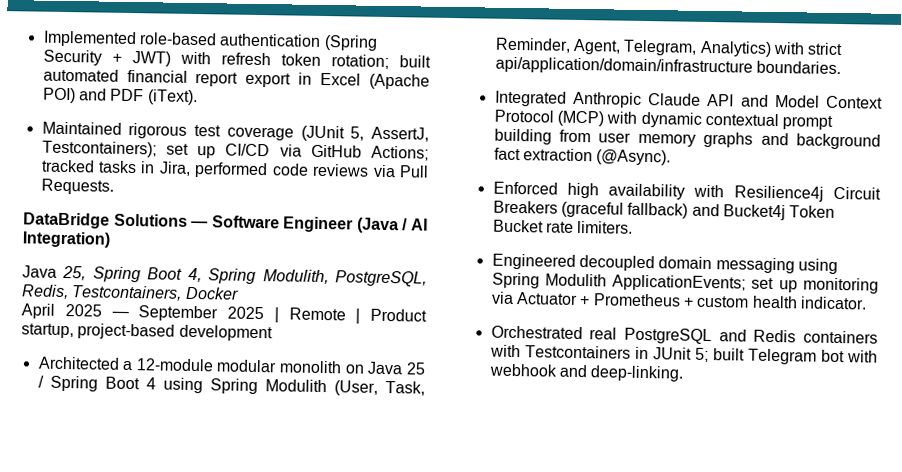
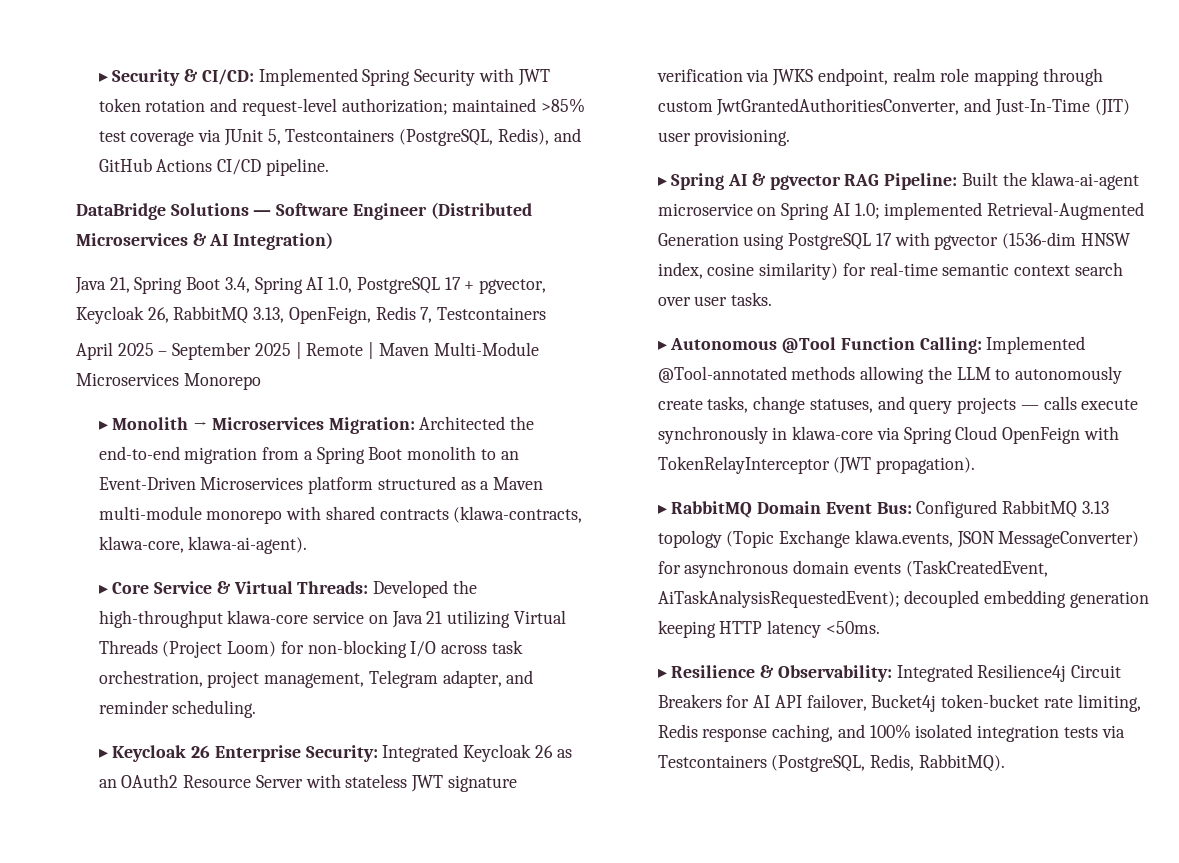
[42,30,378,51] [42,49,431,70] [42,68,430,90] [42,87,198,106] [41,121,429,142] [41,140,429,161] [40,159,430,179] [40,178,114,195] Implemented role-based authentication (Spring Security + JWT) with refresh token rotation; built automated financial report export in Excel (Apache POI) and PDF (iText). // Maintained rigorous test coverage (JUnit 5, AssertJ, Testcontainers); set up CI/CD via GitHub Actions; tracked tasks in Jira, performed code reviews via Pull Requests. -> [98,68,550,86] [98,98,586,116] [98,128,581,146] [98,158,329,176] ▸ Security & CI/CD: Implemented Spring Security with JWT token rotation and request-level authorization; maintained >85% test coverage via JUnit 5, Testcontainers (PostgreSQL, Redis), and GitHub Actions CI/CD pipeline.
[356,217,409,234] (Java / -> [430,202,532,219] [76,233,207,246] (Distributed Microservices &
[62,265,427,287] [21,284,239,301] 25, Spring Boot 4, Spring Modulith, PostgreSQL, Redis, Testcontainers, Docker -> [109,277,546,294] [76,306,547,324] 21, Spring Boot 3.4, Spring AI 1.0, PostgreSQL 17 + pgvector, Keycloak 26, RabbitMQ 3.13, OpenFeign, Redis 7, Testcontainers
[111,311,129,318] — -> [158,351,168,356] –
[370,308,427,322] [21,323,273,342] [37,356,426,375] [37,375,426,396] [494,37,844,57] [494,56,841,76] [494,90,883,109] [493,109,834,130] [493,128,881,150] [493,147,672,166] [492,181,881,202] [492,200,836,221] [492,219,634,234] [491,253,838,275] [491,272,879,294] [490,291,867,310] [490,325,878,345] [489,344,878,365] [488,363,684,382] Product startup, project-based development // Architected a 12-module modular monolith on Java 25 / Spring Boot 4 using Spring Modulith (User, Task, Reminder, Agent, Telegram, Analytics) with strict api/application/domain/infrastructure boundaries. // Integrated Anthropic Claude API and Model Context Protocol (MCP) with dynamic contextual prompt building from user memory graphs and background fact extraction (@Async). // Enforced high availability with Resilience4j Circuit Breakers (graceful fallback) and Bucket4j Token Bucket rate limiters. // Engineered decoupled domain messaging using Spring Modulith ApplicationEvents; set up monitoring via Actuator + Prometheus + custom health indicator. // Orchestrated real PostgreSQL and Redis containers with Testcontainers in JUnit 5; built Telegram bot with webhook and deep-linking. -> [378,342,539,356] [76,373,261,390] [98,416,535,434] [98,446,519,464] [98,476,544,494] [98,506,583,524] [98,536,308,554] [98,580,477,598] [98,610,566,628] [98,640,523,658] [98,670,534,688] [98,700,257,718] [98,744,572,762] [98,774,517,792] [656,68,1103,86] [657,98,1130,116] [657,129,791,146] [657,172,1140,190] [657,202,1145,220] [657,232,1130,250] [657,262,1123,280] [657,292,773,306] [657,336,1086,354] [657,366,1123,384] [657,396,1139,414] [657,426,1119,444] [657,456,976,474] [657,500,1109,518] [657,530,1140,548] [657,560,1048,578] [657,590,1149,608] [657,620,880,638] [657,664,1122,682] [657,694,1141,712] [657,724,1125,742] [657,754,1005,772] Maven Multi-Module Microservices Monorepo // ▸ Monolith → Microservices Migration: Architected the end-to-end migration from a Spring Boot monolith to an Event-Driven Microservices platform structured as a Maven multi-module monorepo with shared contracts (klawa-contracts, klawa-core, klawa-ai-agent). // ▸ Core Service & Virtual Threads: Developed the high-throughput klawa-core service on Java 21 utilizing Virtual Threads (Project Loom) for non-blocking I/O across task orchestration, project management, Telegram adapter, and reminder scheduling. // ▸ Keycloak 26 Enterprise Security: Integrated Keycloak 26 as an OAuth2 Resource Server with stateless JWT signature verification via JWKS endpoint, realm role mapping through custom JwtGrantedAuthoritiesConverter, and Just-In-Time (JIT) user provisioning. // ▸ Spring AI & pgvector RAG Pipeline: Built the klawa-ai-agent microservice on Spring AI 1.0; implemented Retrieval-Augmented Generation using PostgreSQL 17 with pgvector (1536-dim HNSW index, cosine similarity) for real-time semantic context search over user tasks. // ▸ Autonomous @Tool Function Calling: Implemented @Tool-annotated methods allowing the LLM to autonomously create tasks, change statuses, and query projects — calls execute synchronously in klawa-core via Spring Cloud OpenFeign with TokenRelayInterceptor (JWT propagation). // ▸ RabbitMQ Domain Event Bus: Configured RabbitMQ 3.13 topology (Topic Exchange klawa.events, JSON MessageConverter) for asynchronous domain events (TaskCreatedEvent, AiTaskAnalysisRequestedEvent); decoupled embedding generation keeping HTTP latency <50ms. // ▸ Resilience & Observability: Integrated Resilience4j Circuit Breakers for AI API failover, Bucket4j token-bucket rate limiting, Redis response caching, and 100% isolated integration tests via Testcontainers (PostgreSQL, Redis, RabbitMQ).

